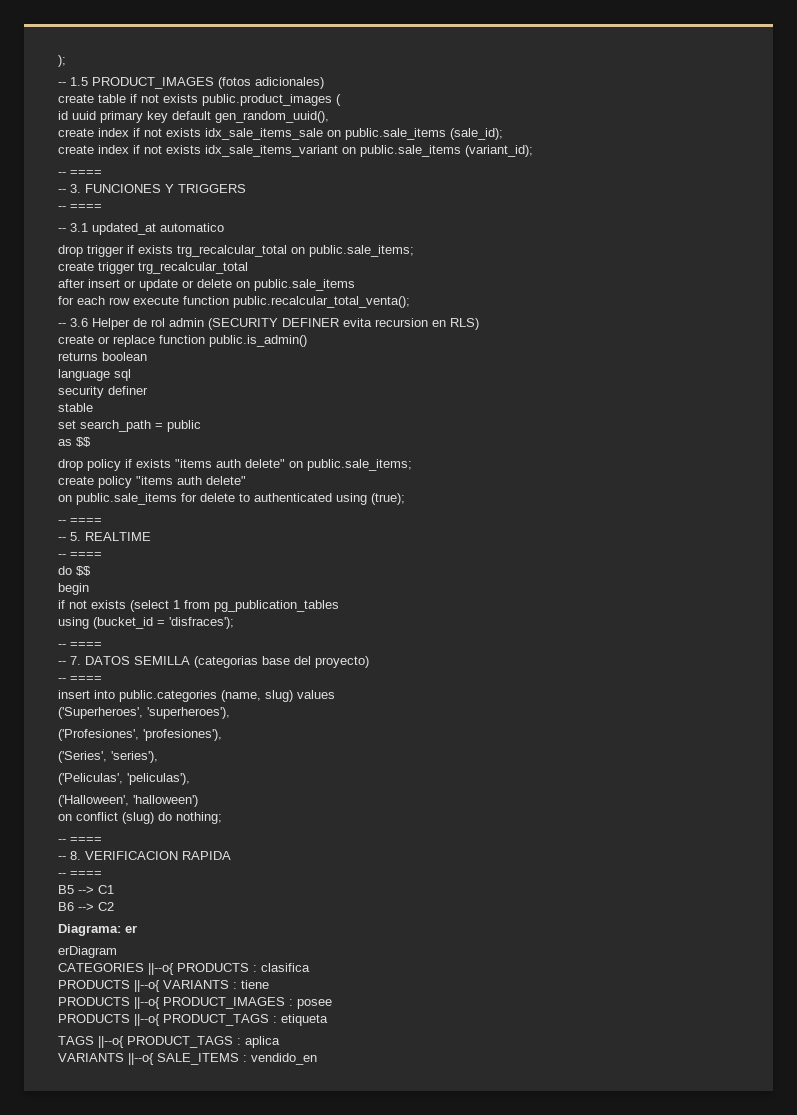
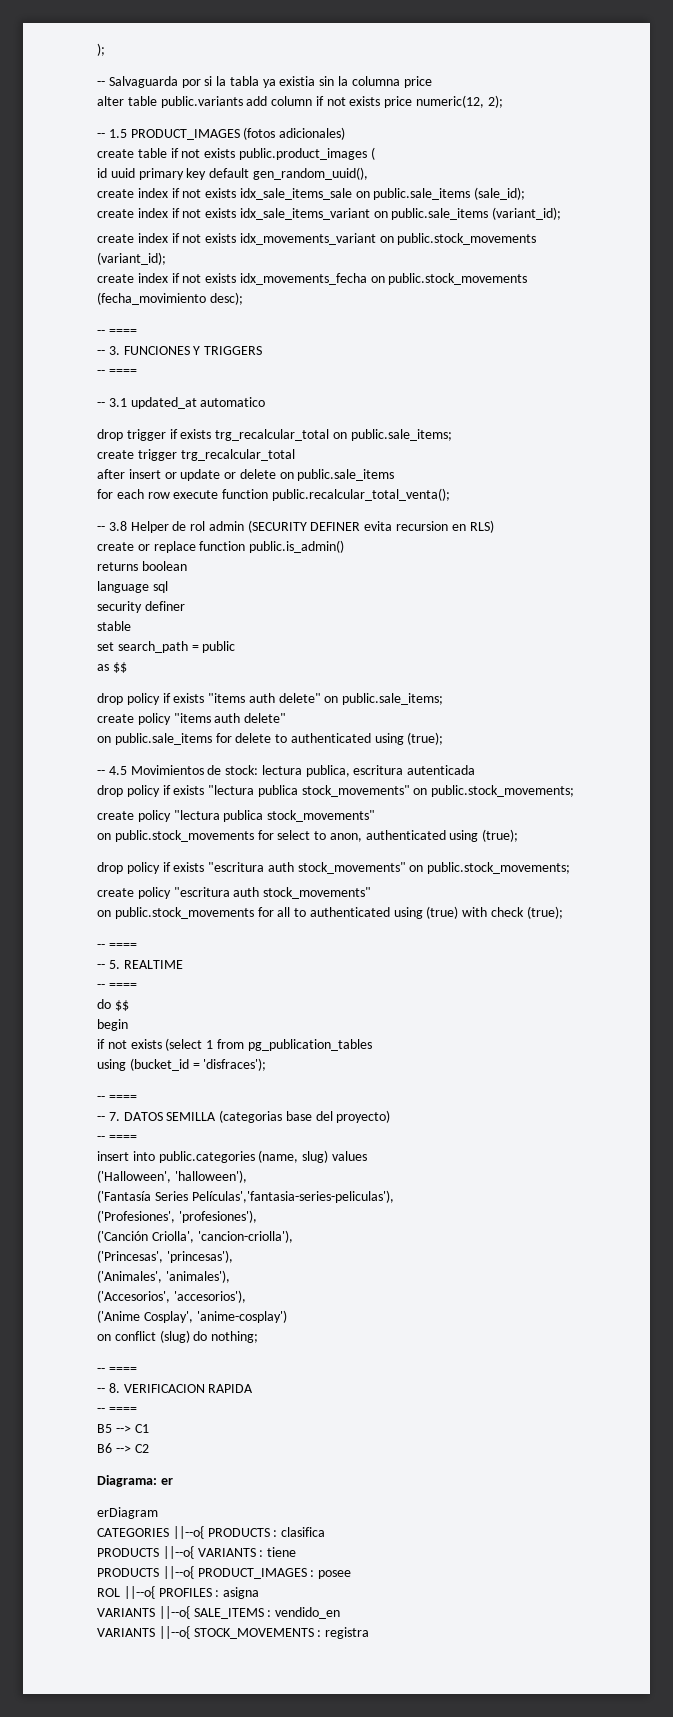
(66, 61) none -> [97,76,432,88] [97,95,503,108] // -- Salvaguarda por si la tabla ya existia sin la columna price // alter table public.variants add column if not exists price numeric(12, 2);
(533, 151) none -> [97,233,537,245] [97,252,166,265] [97,273,528,285] [97,292,243,305] // create index if not exists idx_movements_variant on public.stock_movements (variant_id); // create index if not exists idx_movements_fecha on public.stock_movements (fecha_movimiento desc);
[70,318,88,327] 3.6 -> [108,521,127,531] 3.8
(405, 499) none -> [97,765,476,777] [97,785,575,797] [97,810,376,822] [97,829,519,842] [97,862,571,874] [97,887,372,899] [97,906,563,919] // -- 4.5 Movimientos de stock: lectura publica, escritura autenticada // drop policy if exists "lectura publica stock_movements" on public.stock_movements; // create policy "lectura publica stock_movements" // on public.stock_movements for select to anon, authenticated using (true); // drop policy if exists "escritura auth stock_movements" on public.stock_movements; // create policy "escritura auth stock_movements" // on public.stock_movements for all to authenticated using (true) with check (true);
[58,707,230,719] [58,729,222,741] [58,751,158,763] [58,773,190,785] [58,795,198,807] ('Superheroes', 'superheroes'), // ('Profesiones', 'profesiones'), // ('Series', 'series'), // ('Peliculas', 'peliculas'), // ('Halloween', 'halloween') -> [97,1170,247,1183] [97,1190,394,1203] [97,1210,257,1223] [97,1230,293,1243] [97,1250,233,1263] [97,1270,230,1283] [97,1290,246,1303] [97,1310,287,1323] ('Halloween', 'halloween'), // ('Fantasía Series Películas','fantasia-series-peliculas'), // ('Profesiones', 'profesiones'), // ('Canción Criolla', 'cancion-criolla'), // ('Princesas', 'princesas'), // ('Animales', 'animales'), // ('Accesorios', 'accesorios'), // ('Anime Cosplay', 'anime-cosplay')
[58,1014,328,1026] [58,1036,280,1048] PRODUCTS ||--o{ PRODUCT_TAGS : etiqueta // TAGS ||--o{ PRODUCT_TAGS : aplica -> [97,1586,260,1599] ROL ||--o{ PROFILES : asigna
(317, 1059) none -> [97,1626,370,1639] // VARIANTS ||--o{ STOCK_MOVEMENTS : registra

